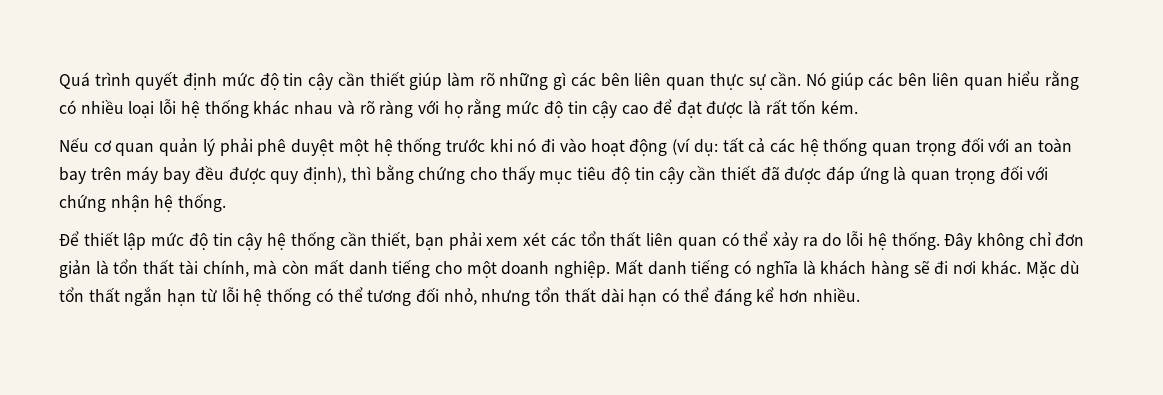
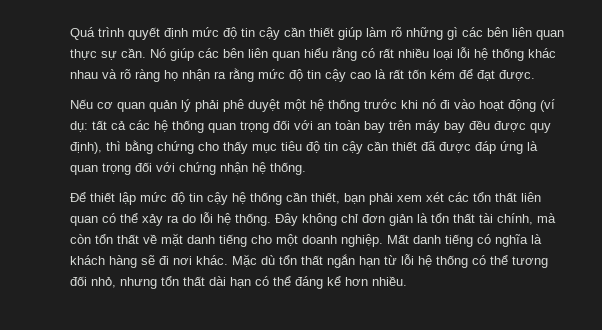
(76, 107) none -> [379,48,394,58] rất
[417,100,463,118] với họ -> [164,69,226,81] họ nhận ra
[652,99,859,118] để đạt được là rất tốn kém. -> [375,69,535,81] là rất tốn kém để đạt được.
[313,260,344,275] mất -> [95,233,183,246] tổn thất về mặt

